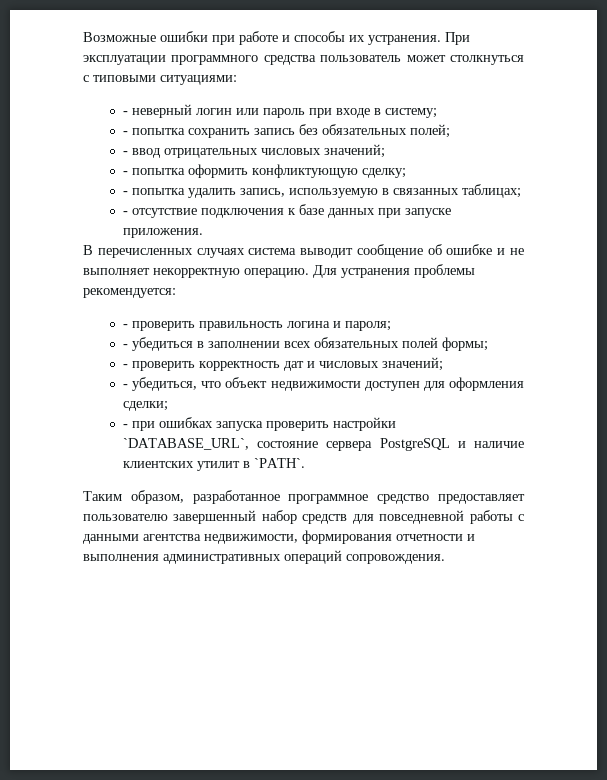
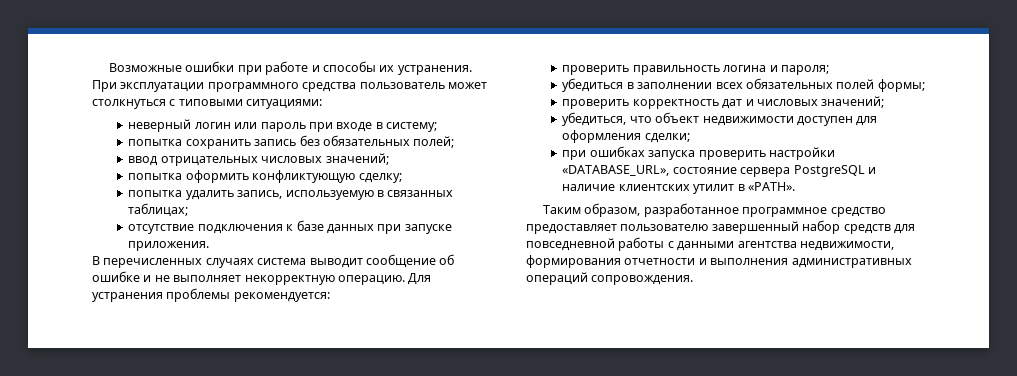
[123,111,129,115] - -> (323, 104) none
[123,131,129,135] - -> (438, 127) none
[123,151,129,155] - -> (455, 142) none
[123,171,129,175] - -> (389, 159) none
[123,191,129,195] - -> (402, 178) none
[123,211,129,215] - -> (189, 210) none
[123,324,129,328] - -> (330, 297) none
[123,344,129,348] - -> (829, 70) none
[123,364,129,368] - -> (925, 85) none
[123,384,129,388] - -> (885, 102) none
[123,424,129,428] - -> (690, 138) none
[123,438,250,450] `DATABASE_URL`, -> [562,165,670,176] «DATABASE_URL»,
[254,458,306,468] `PATH`. -> [747,182,795,191] «PATH».

